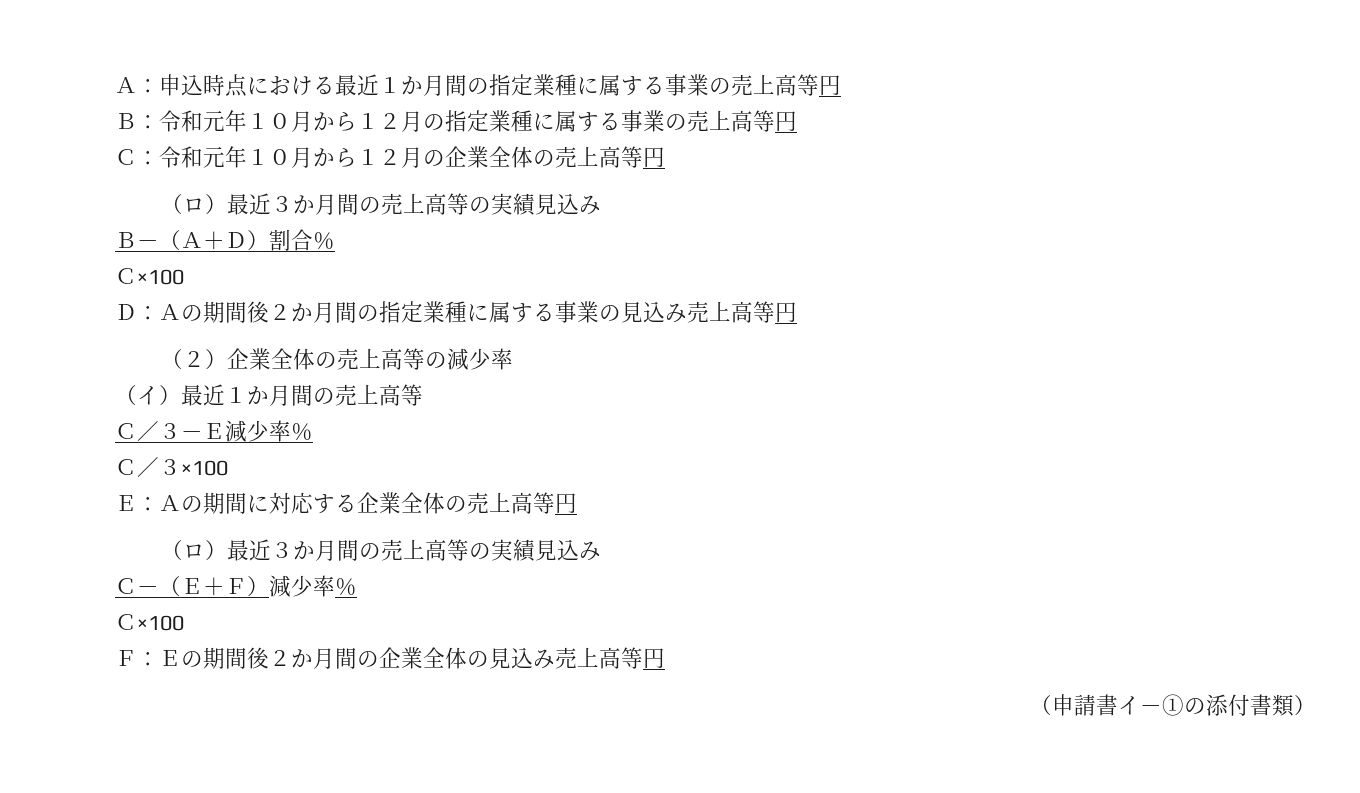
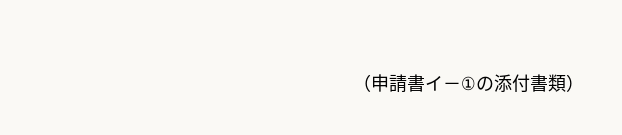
[115,74,841,97] [115,110,797,132] [115,146,665,168] [160,193,601,216] [115,229,335,251] [115,268,184,285] [115,301,797,323] [160,348,513,370] [115,384,423,406] [115,420,313,442] [115,457,228,477] [115,492,577,514] [160,539,601,562] [115,575,357,597] [115,614,184,631] [115,647,665,669] Ａ：申込時点における最近１か月間の指定業種に属する事業の売上高等円 // Ｂ：令和元年１０月から１２月の指定業種に属する事業の売上高等円 // Ｃ：令和元年１０月から１２月の企業全体の売上高等円 // （ロ）最近３か月間の売上高等の実績見込み // Ｂ－（Ａ＋Ｄ）割合％ // Ｃ×100 // Ｄ：Ａの期間後２か月間の指定業種に属する事業の見込み売上高等円 // （２）企業全体の売上高等の減少率 // （イ）最近１か月間の売上高等 // Ｃ／３－Ｅ減少率％ // Ｃ／３×100 // Ｅ：Ａの期間に対応する企業全体の売上高等円 // （ロ）最近３か月間の売上高等の実績見込み // Ｃ－（Ｅ＋Ｆ）減少率％ // Ｃ×100 // Ｆ：Ｅの期間後２か月間の企業全体の見込み売上高等円 // -> (353, 83) none

